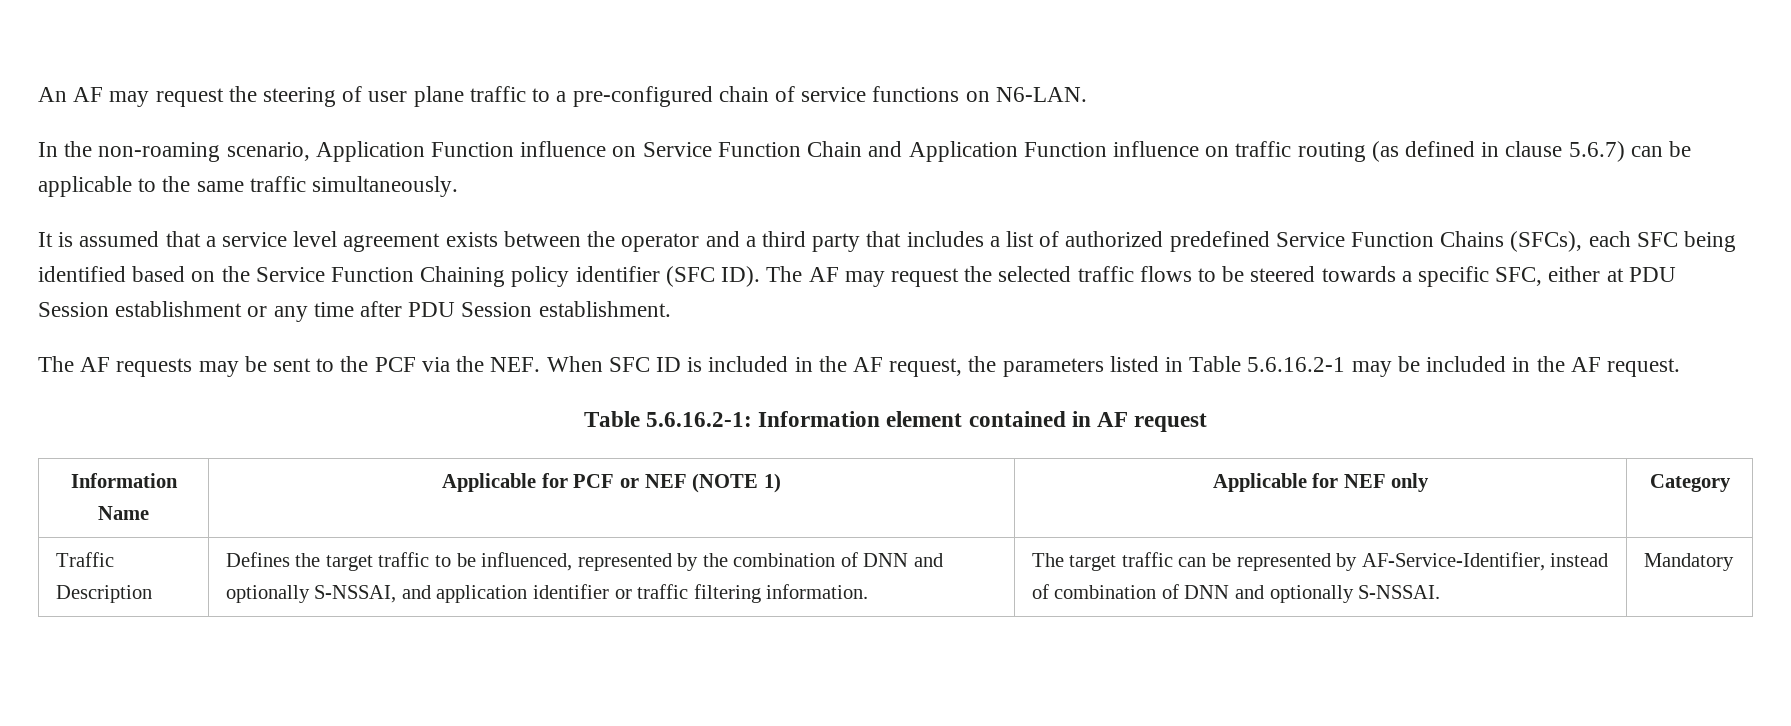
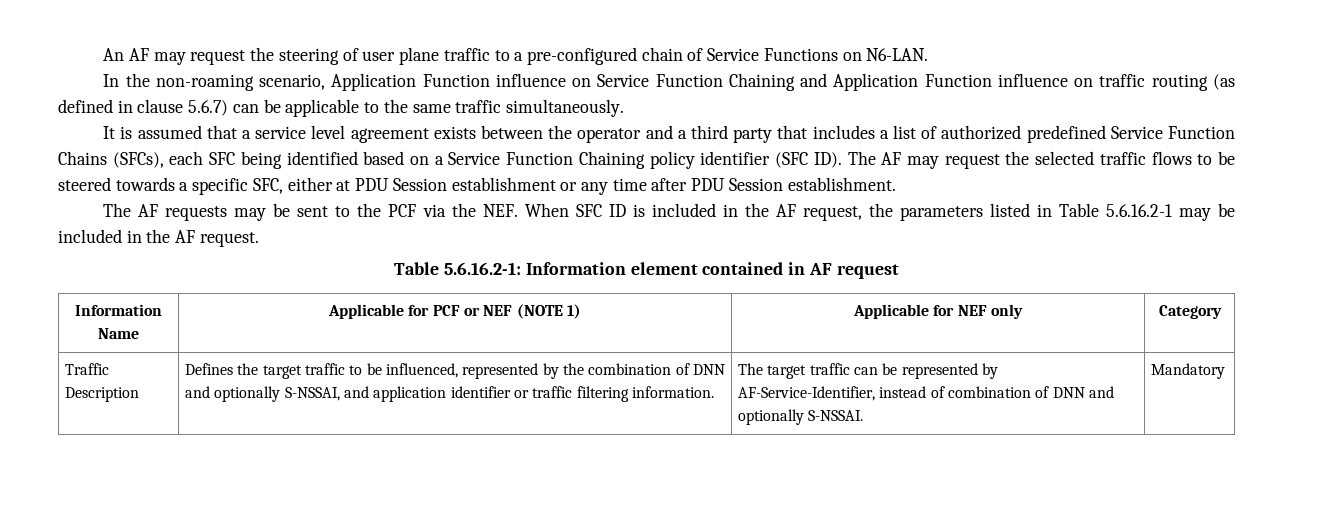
[801,86,960,102] service functions -> [707,48,838,61] Service Functions
[807,141,863,157] Chain -> [728,73,795,91] Chaining
[221,266,250,282] the -> [434,156,444,165] a

